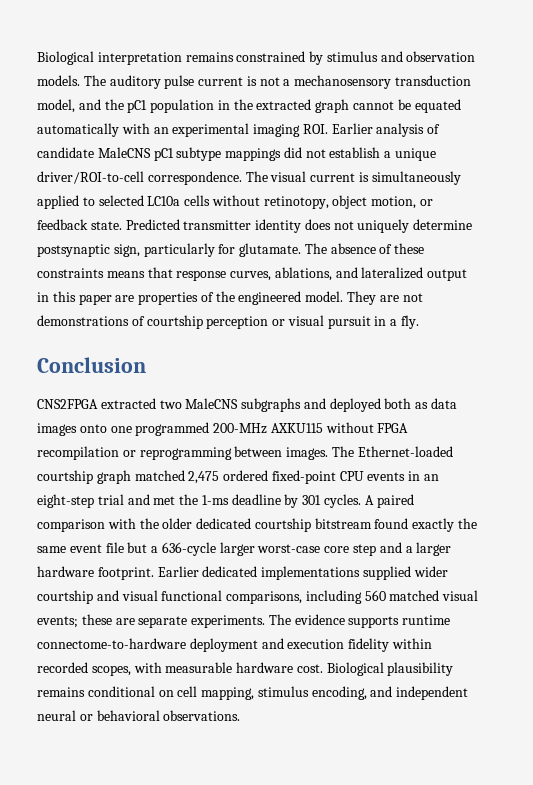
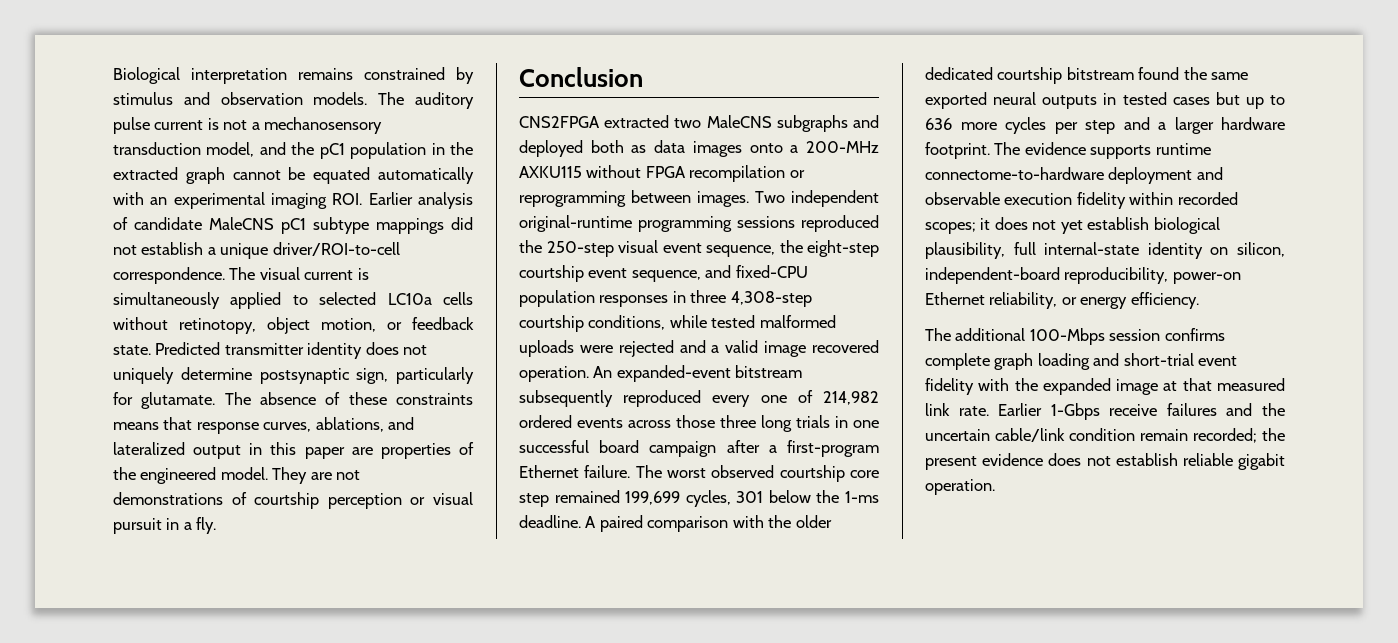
[110,422,210,436] one programmed -> [790,145,799,153] a
[331,446,453,457] [37,470,440,484] [37,494,362,508] The Ethernet-loaded courtship graph matched 2,475 ordered fixed-point CPU events in an eight-step trial and met the 1-ms deadline by 301 cycles. -> [755,190,879,207] [519,215,879,232] [519,240,879,257] [519,265,808,282] [519,290,812,307] [519,315,836,332] [519,340,879,357] [519,365,803,382] [519,390,879,407] [519,415,879,432] [519,440,879,457] [519,465,879,482] [519,490,879,507] [519,515,581,528] Two independent original-runtime programming sessions reproduced the 250-step visual event sequence, the eight-step courtship event sequence, and fixed-CPU population responses in three 4,308-step courtship conditions, while tested malformed uploads were rejected and a valid image recovered operation. An expanded-event bitstream subsequently reproduced every one of 214,982 ordered events across those three long trials in one successful board campaign after a first-program Ethernet failure. The worst observed courtship core step remained 199,699 cycles, 301 below the 1-ms deadline.
[412,518,455,532] exactly -> (1180, 73) none
[69,542,350,556] event file but a 636-cycle larger worst-case core -> [925,92,1285,109] [925,117,1078,134] exported neural outputs in tested cases but up to 636 more cycles per
[157,566,448,580] [37,590,479,604] [37,614,266,628] Earlier dedicated implementations supplied wider courtship and visual functional comparisons, including 560 matched visual events; these are separate experiments. -> (990, 150) none
(284, 643) none -> [925,192,1000,205] observable
[91,662,454,676] [37,686,469,700] [37,710,241,721] scopes, with measurable hardware cost. Biological plausibility remains conditional on cell mapping, stimulus encoding, and independent neural or behavioral observations. -> [925,217,1220,234] [925,242,1285,259] [925,267,1241,284] [925,292,1199,309] [925,328,1225,345] [925,353,1238,370] [925,378,1285,395] [925,403,1285,420] [925,428,1285,443] [925,453,1285,470] [925,479,995,495] scopes; it does not yet establish biological plausibility, full internal-state identity on silicon, independent-board reproducibility, power-on Ethernet reliability, or energy efficiency. // The additional 100-Mbps session confirms complete graph loading and short-trial event fidelity with the expanded image at that measured link rate. Earlier 1-Gbps receive failures and the uncertain cable/link condition remain recorded; the present evidence does not establish reliable gigabit operation.

